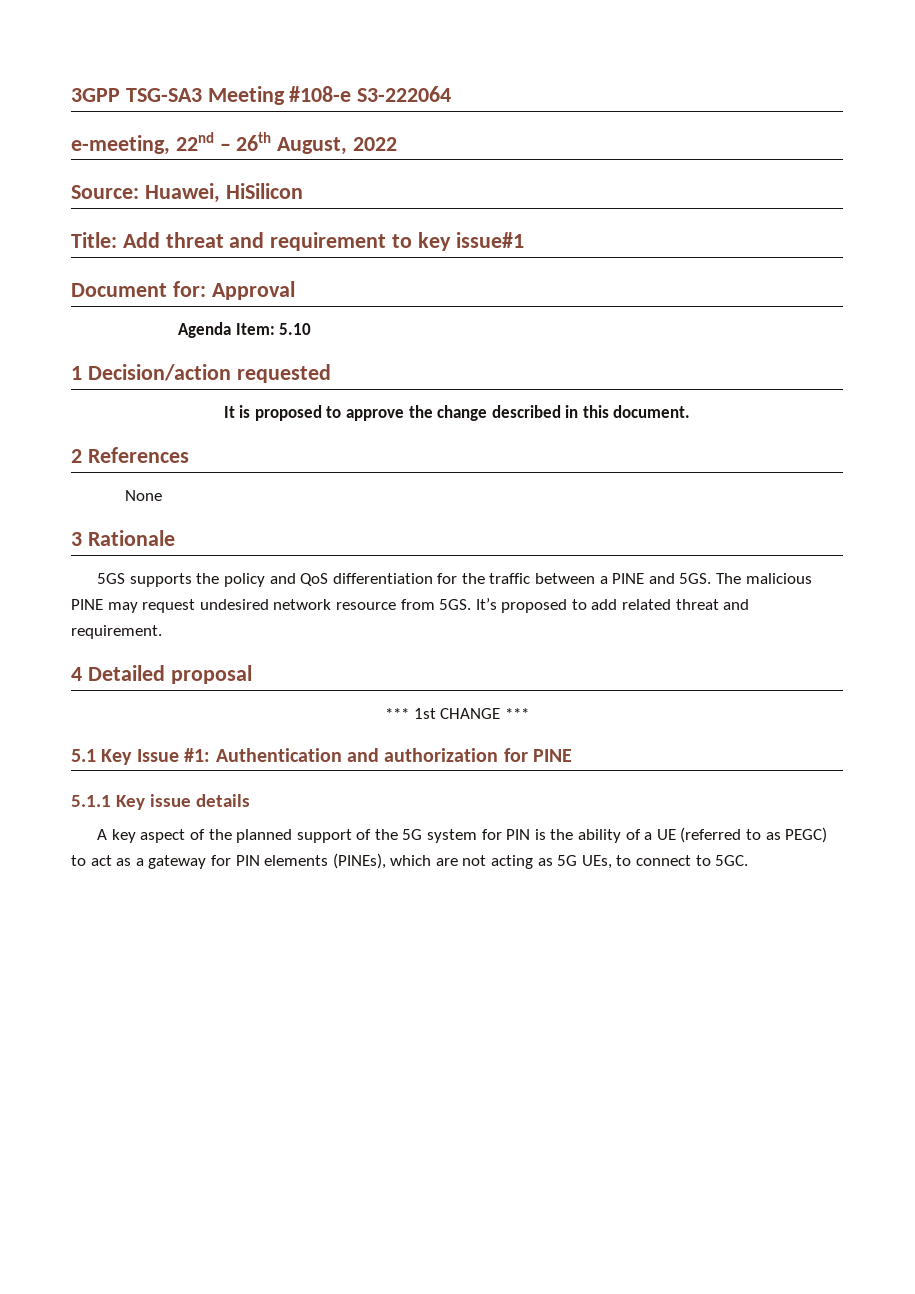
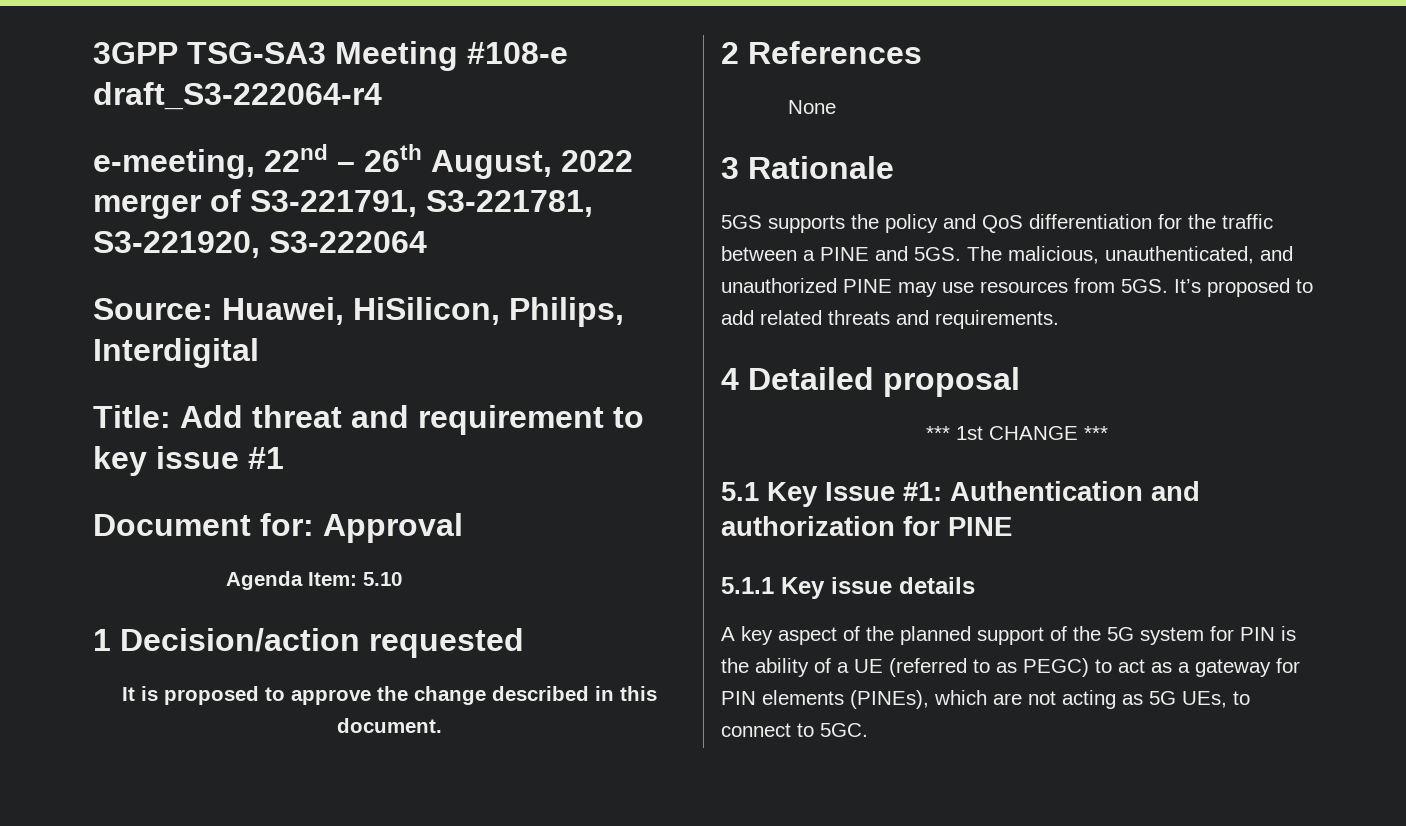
[357,86,452,102] S3-222064 -> [93,82,382,110] draft_S3-222064-r4
(398, 144) none -> [93,189,593,219] [93,231,427,258] merger of S3-221791, S3-221781, S3-221920, S3-222064
[225,183,303,199] HiSilicon -> [353,297,624,327] [93,338,259,368] HiSilicon, Philips, Interdigital
[455,232,524,248] issue#1 -> [156,446,284,469] issue #1
[745,573,812,584] [71,599,396,613] malicious PINE may request undesired network resource -> [1008,246,1293,264] [721,278,1068,297] malicious, unauthenticated, and unauthorized PINE may use resources
[675,599,750,610] [71,625,162,639] threat and requirement. -> [828,310,1059,329] threats and requirements.

